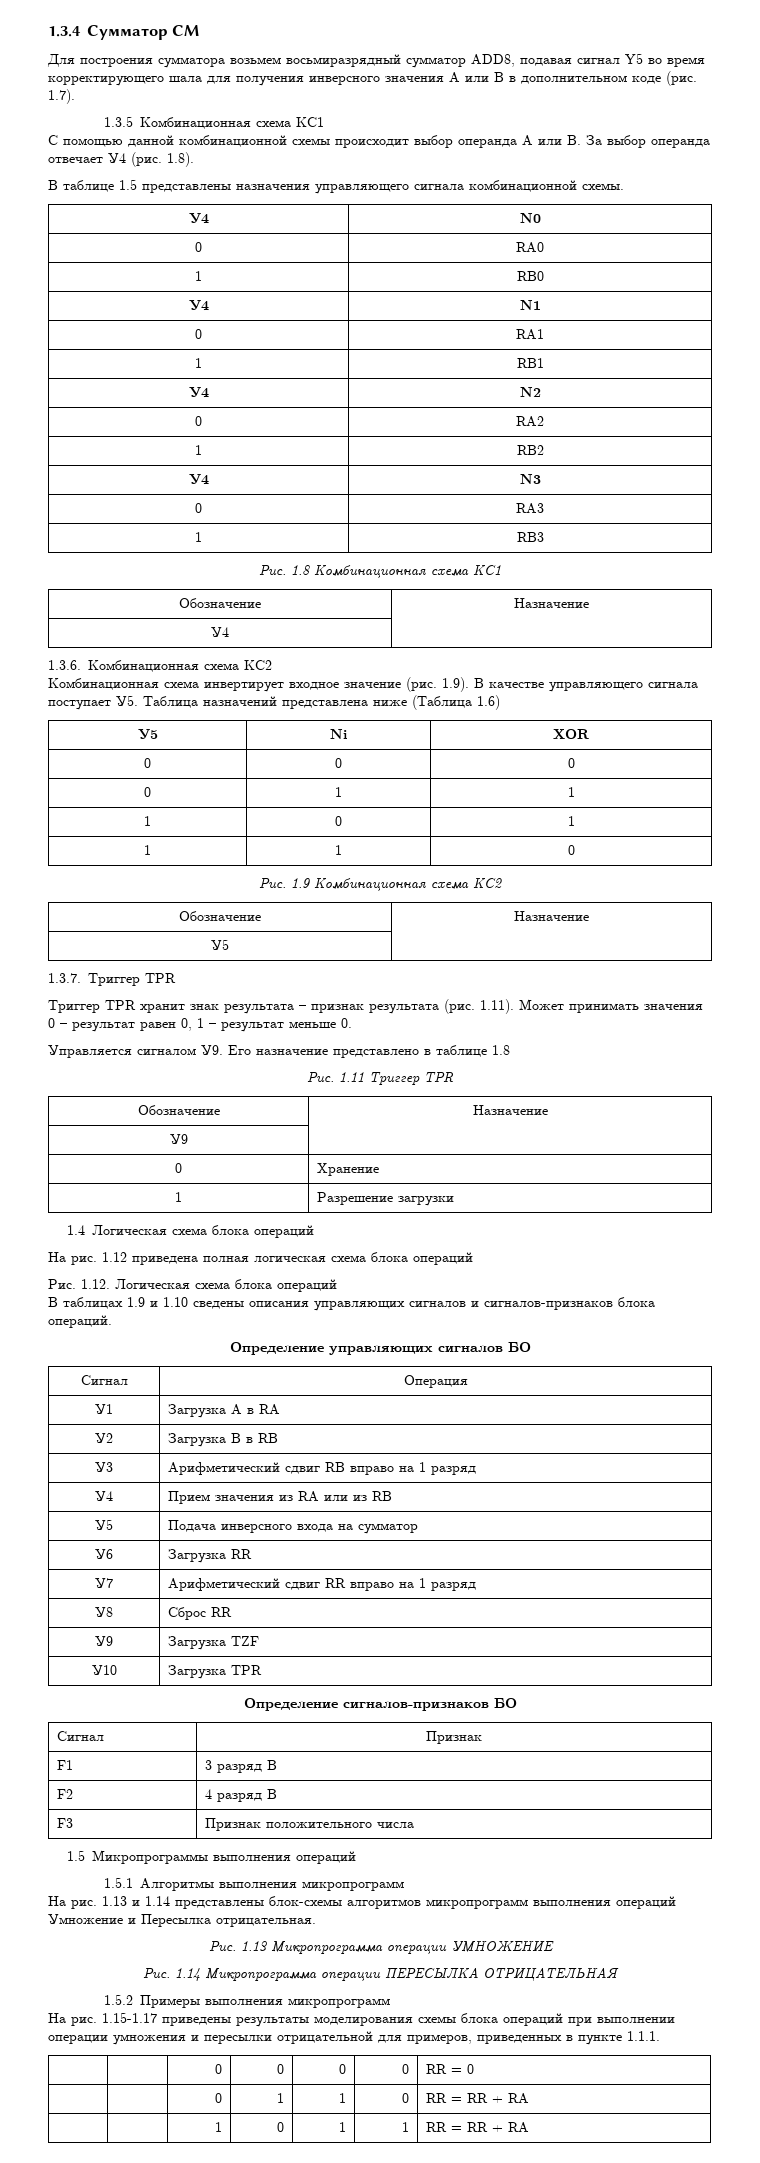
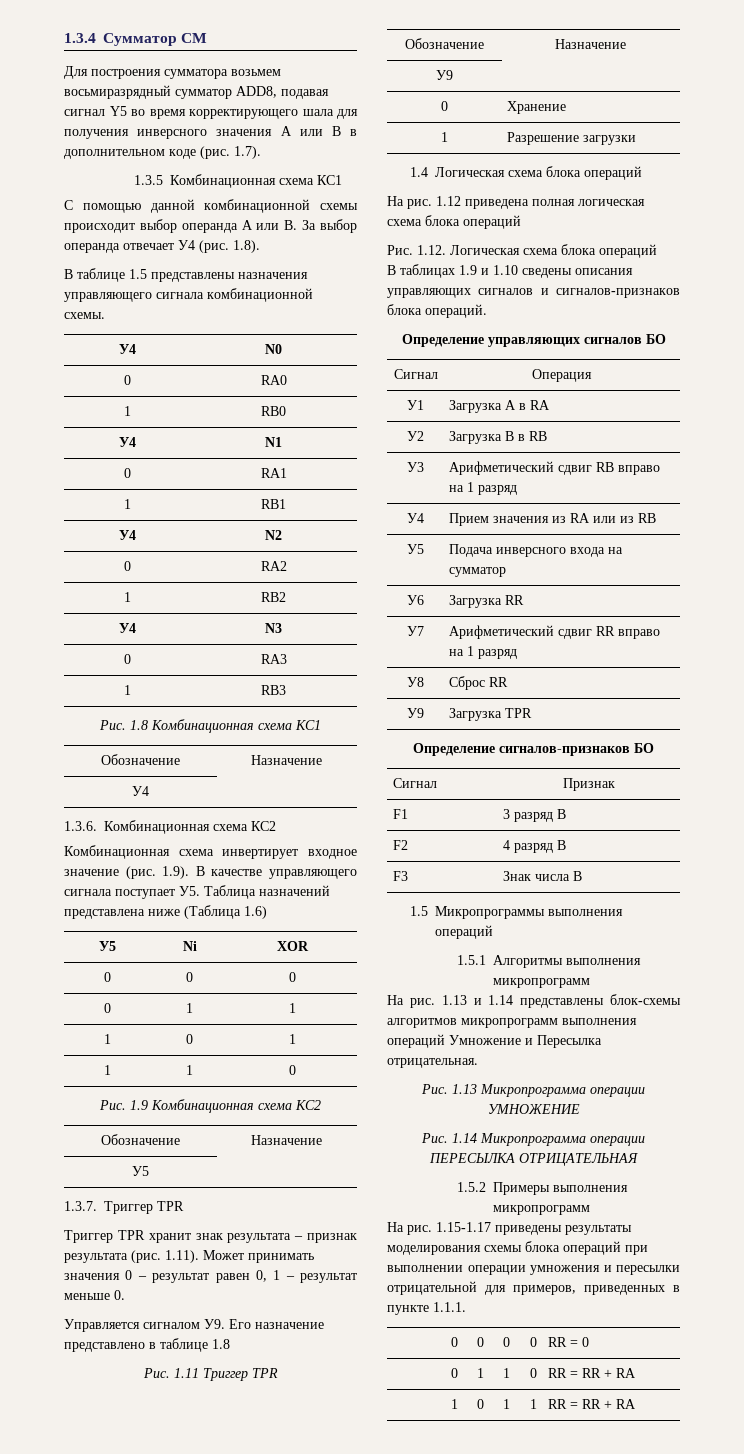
[167,1636,259,1650] [91,1665,117,1675] | Загрузка TZF // У10 -> (424, 713) none
[204,1818,372,1831] Признак положительного -> [502,871,531,881] Знак
(414, 1825) none -> [572,871,582,881] В

